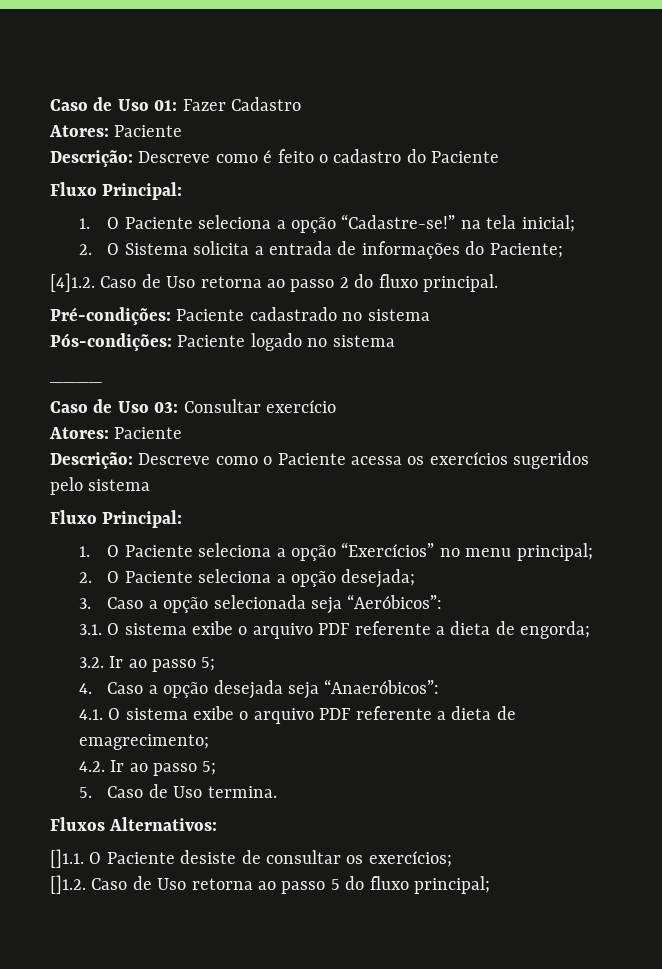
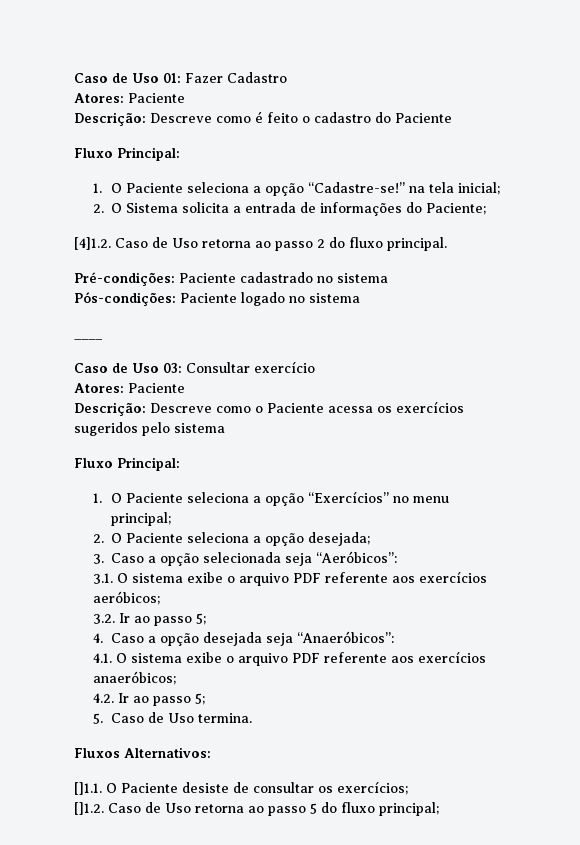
[435,621,591,639] a dieta de engorda; -> [391,571,487,583] [92,591,160,605] aos exercícios aeróbicos;
[436,706,516,720] [78,734,209,750] a dieta de emagrecimento; -> [390,651,486,663] [92,671,176,685] aos exercícios anaeróbicos;

